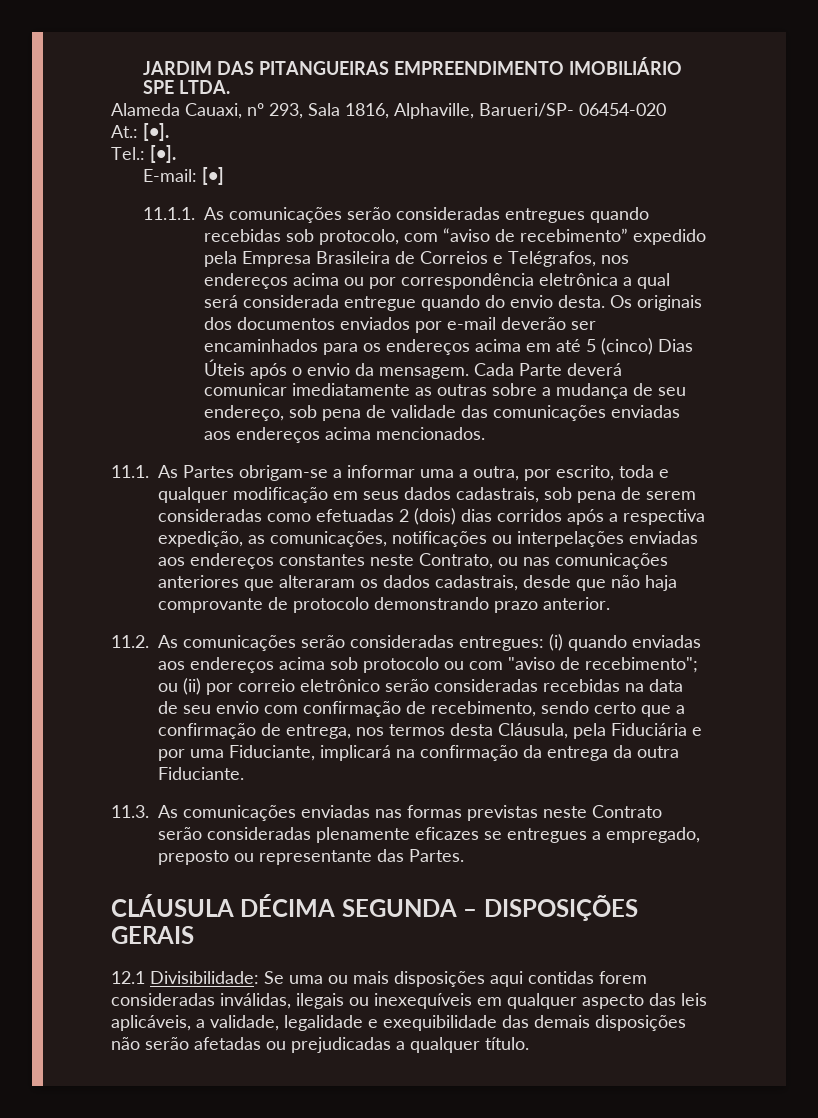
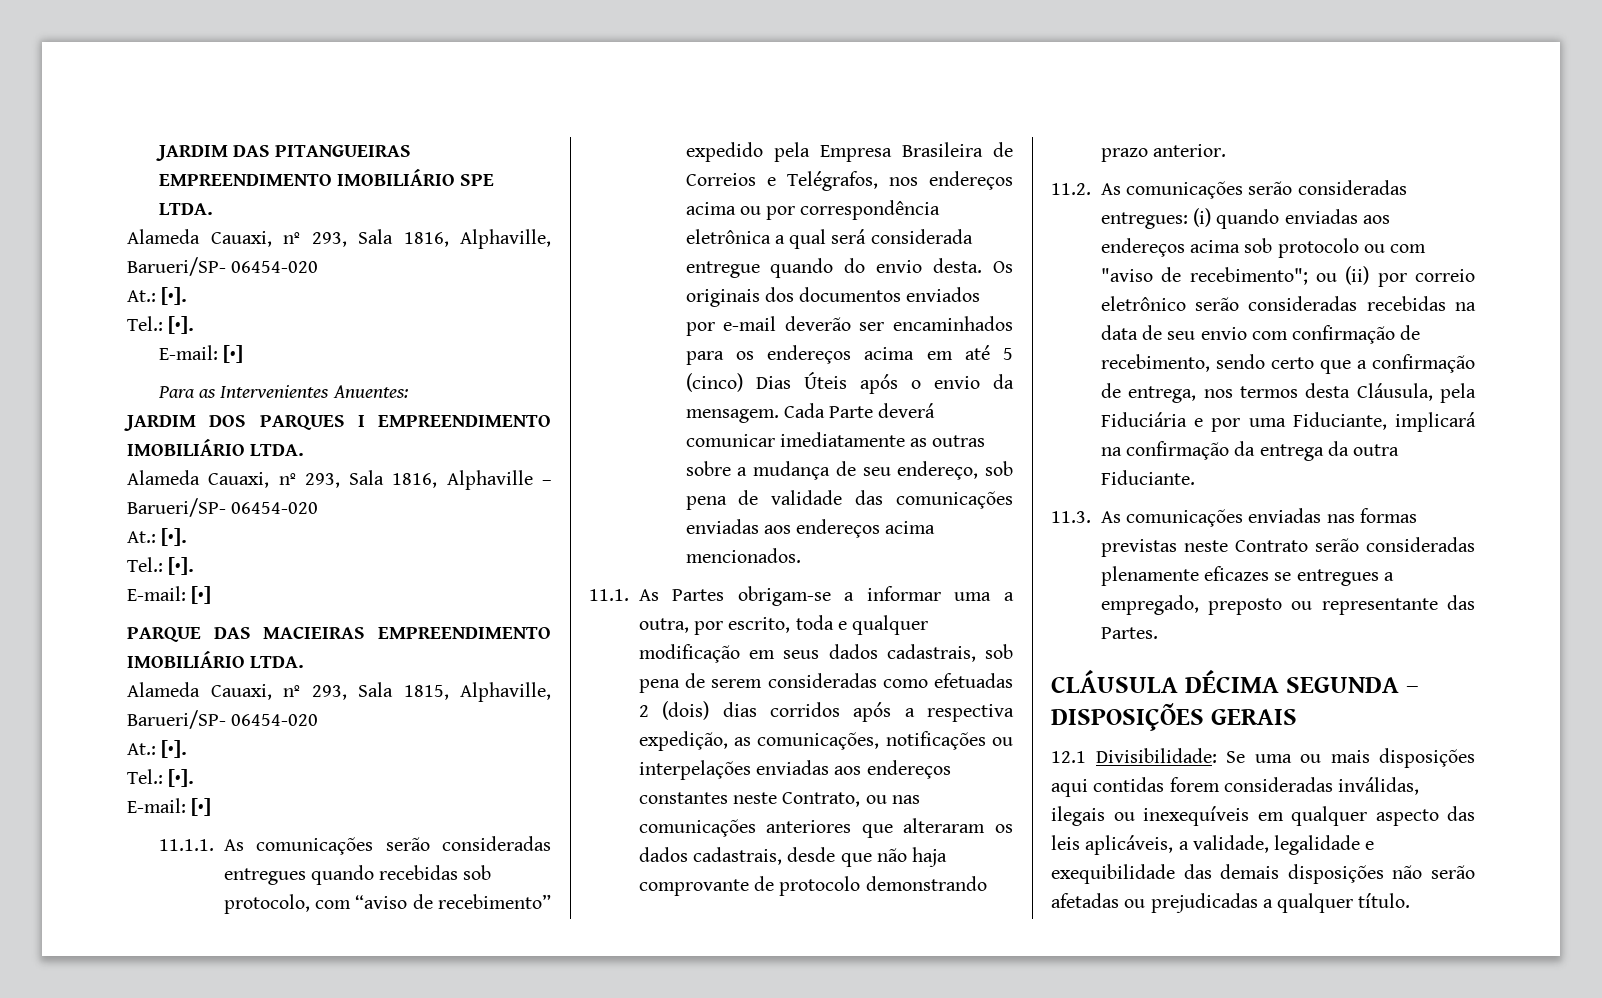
(224, 176) none -> [157,385,408,398] [124,415,551,431] [127,438,305,456] [127,470,551,490] [127,498,319,517] [127,528,188,546] [127,557,195,575] [127,586,212,604] [127,626,551,642] [127,650,305,668] [127,682,551,702] [127,710,319,729] [127,740,188,758] [127,769,195,787] [127,798,212,816] // Para as Intervenientes Anuentes: // JARDIM DOS PARQUES I EMPREENDIMENTO IMOBILIÁRIO LTDA. // Alameda Cauaxi, nº 293, Sala 1816, Alphaville – Barueri/SP- 06454-020 // At.: [•]. // Tel.: [•]. // E-mail: [•] // PARQUE DAS MACIEIRAS EMPREENDIMENTO IMOBILIÁRIO LTDA. // Alameda Cauaxi, nº 293, Sala 1815, Alphaville, Barueri/SP- 06454-020 // At.: [•]. // Tel.: [•]. // E-mail: [•]

